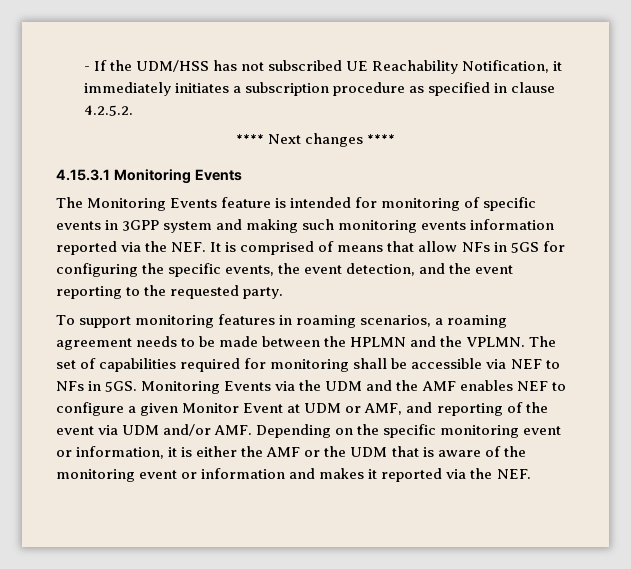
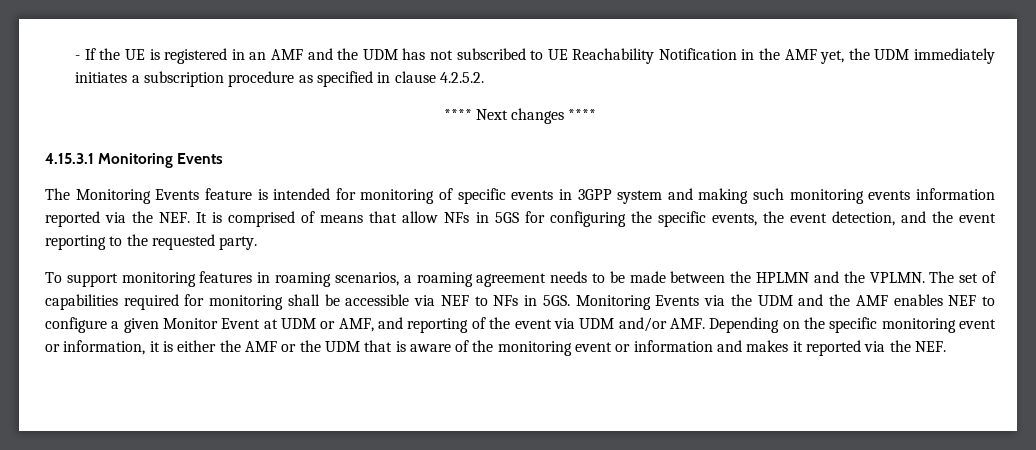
[136,60,210,72] UDM/HSS -> [125,48,398,64] UE is registered in an AMF and the UDM
(343, 65) none -> [530,50,544,60] to
[462,60,563,73] Notification, it -> [658,48,910,64] Notification in the AMF yet, the UDM

